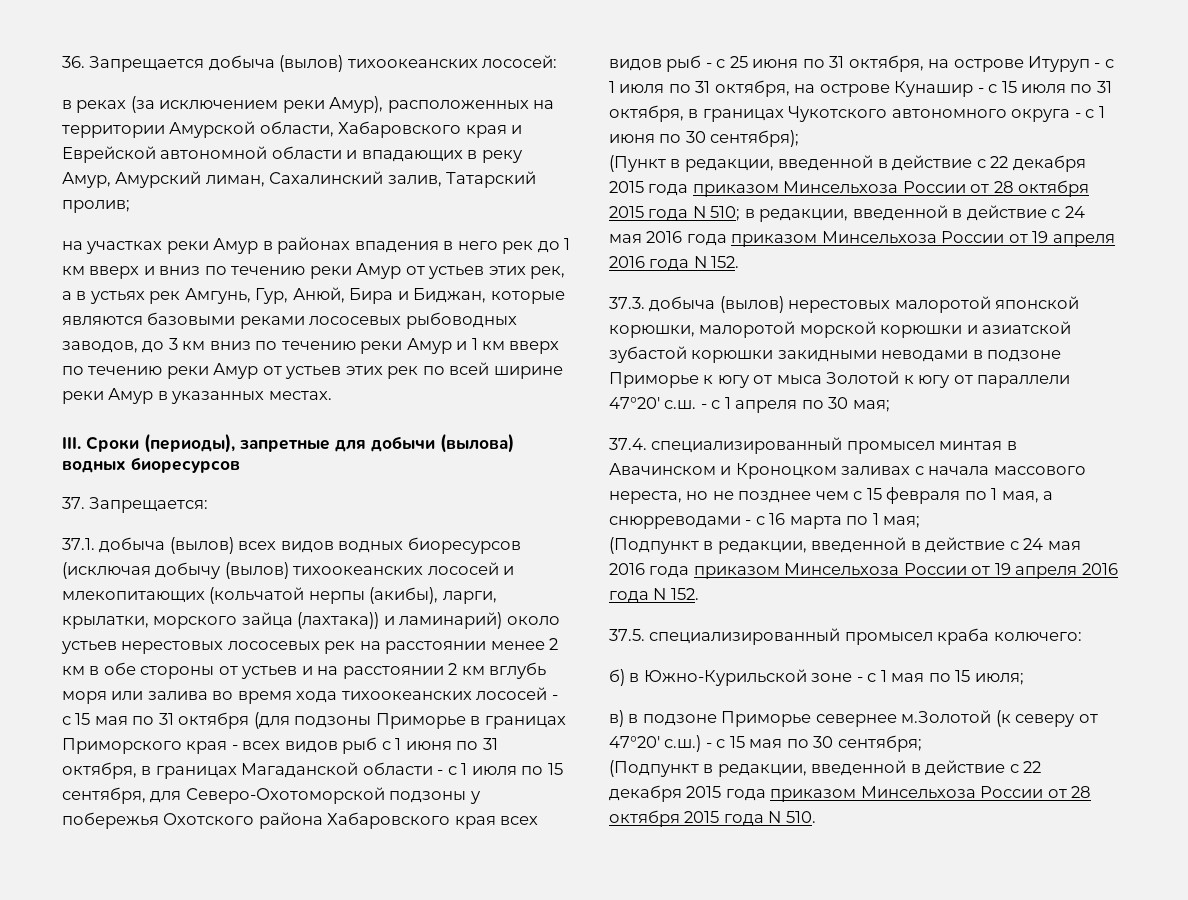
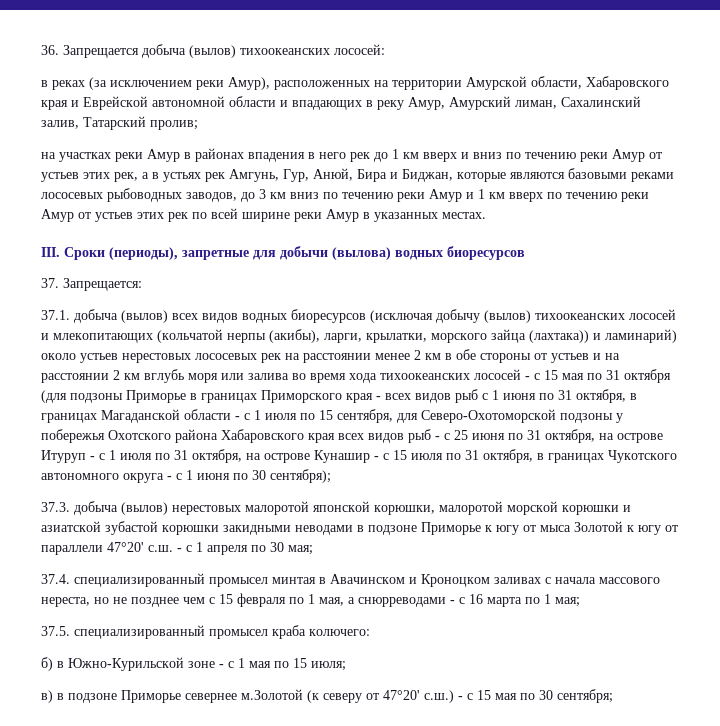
[609,155,1086,172] [609,180,1090,197] [609,205,1085,222] [609,231,1115,247] [609,256,740,271] // (Пункт в редакции, введенной в действие с 22 декабря 2015 года приказом Минсельхоза России от 28 октября 2015 года N 510; в редакции, введенной в действие с 24 мая 2016 года приказом Минсельхоза России от 19 апреля 2016 года N 152. -> (331, 476) none
[609,537,1081,554] [609,563,1118,579] [609,588,699,603] // (Подпункт в редакции, введенной в действие с 24 мая 2016 года приказом Минсельхоза России от 19 апреля 2016 года N 152. -> (580, 602) none
[609,760,1042,777] [609,785,1092,802] [609,810,816,827] // (Подпункт в редакции, введенной в действие с 22 декабря 2015 года приказом Минсельхоза России от 28 октября 2015 года N 510. -> (613, 696) none

